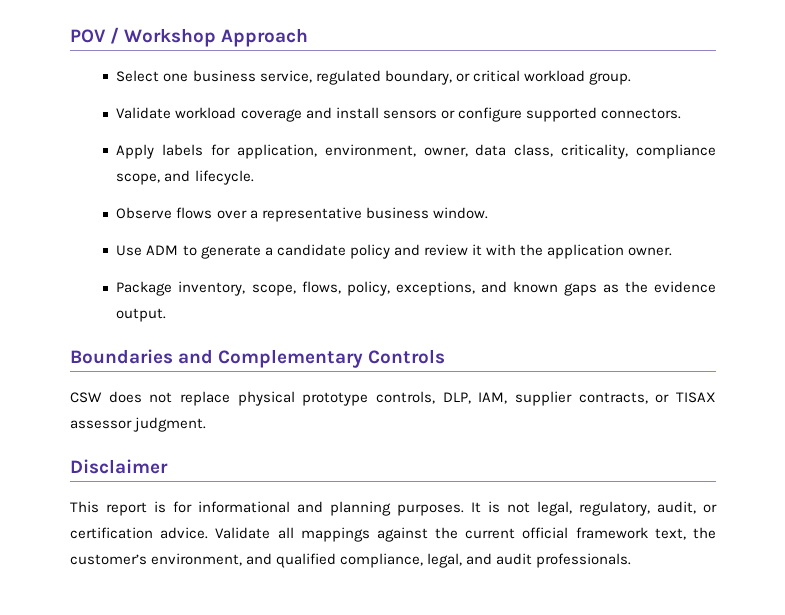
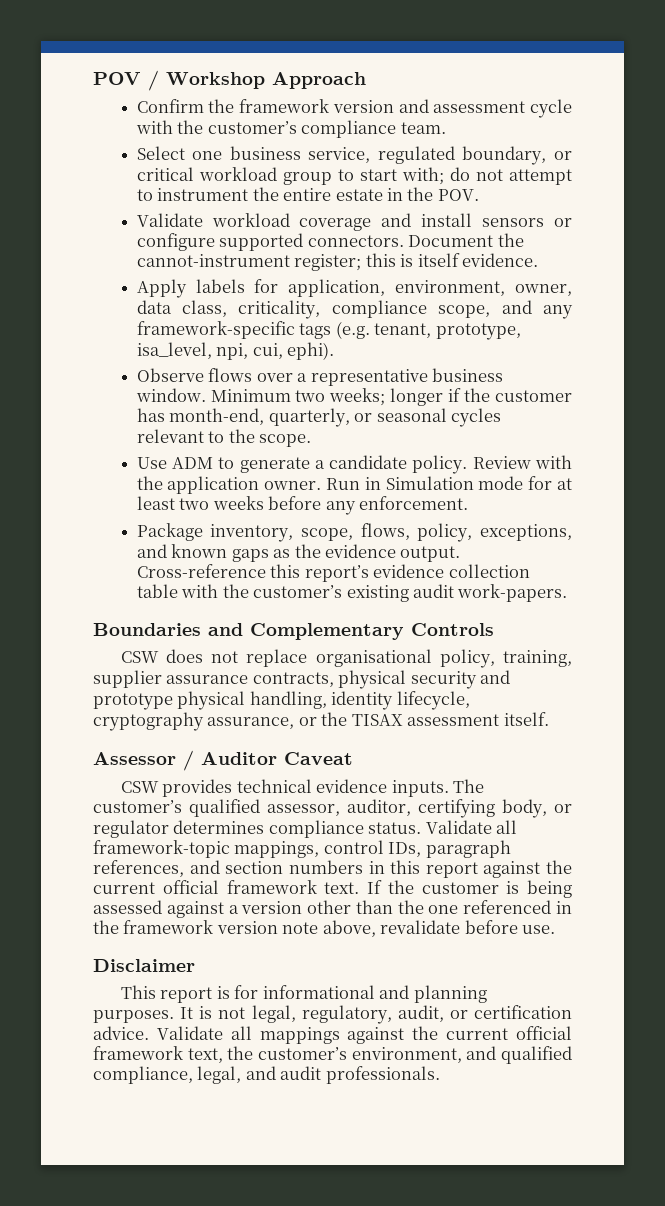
(309, 37) none -> [136,99,572,118] [135,120,446,138] // Confirm the framework version and assessment cycle with the customer’s compliance team.
[588,72,631,85] group. -> [282,167,572,185] [136,187,479,201] group to start with; do not attempt to instrument the entire estate in the POV.
(681, 113) none -> [408,233,524,247] [136,253,538,271] Document the cannot-instrument register; this is itself evidence.
[194,170,254,185] lifecycle. -> [543,305,573,319] [136,321,521,340] [136,342,335,360] any framework-specific tags (e.g. tenant, prototype, isa_level, npi, cui, ephi).
(488, 213) none -> [210,388,572,406] [136,408,501,427] [136,429,312,447] Minimum two weeks; longer if the customer has month-end, quarterly, or seasonal cycles relevant to the scope.
[349,244,482,259] policy and review it -> [412,455,531,474] policy. Review
(673, 251) none -> [326,476,572,490] [136,496,468,515] Run in Simulation mode for at least two weeks before any enforcement.
(167, 315) none -> [136,564,530,582] [136,584,568,602] Cross-reference this report’s evidence collection table with the customer’s existing audit work-papers.
[237,391,716,406] [70,417,207,432] physical prototype controls, DLP, IAM, supplier contracts, or TISAX assessor judgment. -> [315,649,572,668] [93,670,511,689] [93,691,470,710] [93,712,549,731] [93,750,353,771] [120,779,485,797] [93,799,572,818] [93,820,518,838] [93,840,511,858] [93,860,572,878] [93,880,572,898] [93,900,572,918] [93,920,556,937] organisational policy, training, supplier assurance contracts, physical security and prototype physical handling, identity lifecycle, cryptography assurance, or the TISAX assessment itself. // Assessor / Auditor Caveat // CSW provides technical evidence inputs. The customer’s qualified assessor, auditor, certifying body, or regulator determines compliance status. Validate all framework-topic mappings, control IDs, paragraph references, and section numbers in this report against the current official framework text. If the customer is being assessed against a version other than the one referenced in the framework version note above, revalidate before use.

